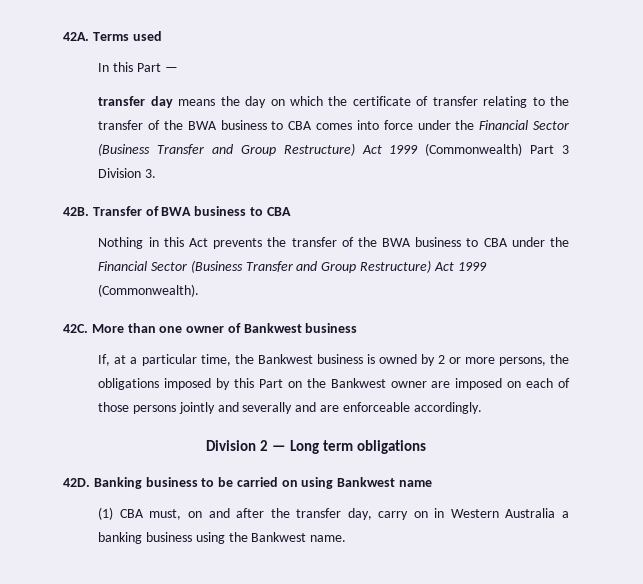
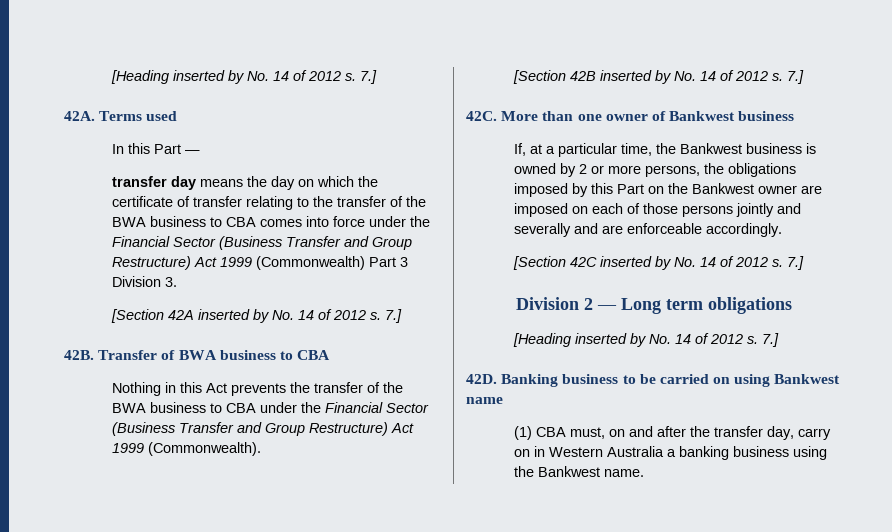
(63, 36) none -> [111,70,378,84] [Heading inserted by No. 14 of 2012 s. 7.] //
(157, 173) none -> [111,309,403,323] // [Section 42A inserted by No. 14 of 2012 s. 7.]
(200, 290) none -> [513,70,805,84] // [Section 42B inserted by No. 14 of 2012 s. 7.]
(482, 408) none -> [513,256,805,270] // [Section 42C inserted by No. 14 of 2012 s. 7.]
(426, 447) none -> [513,333,780,347] // [Heading inserted by No. 14 of 2012 s. 7.]

